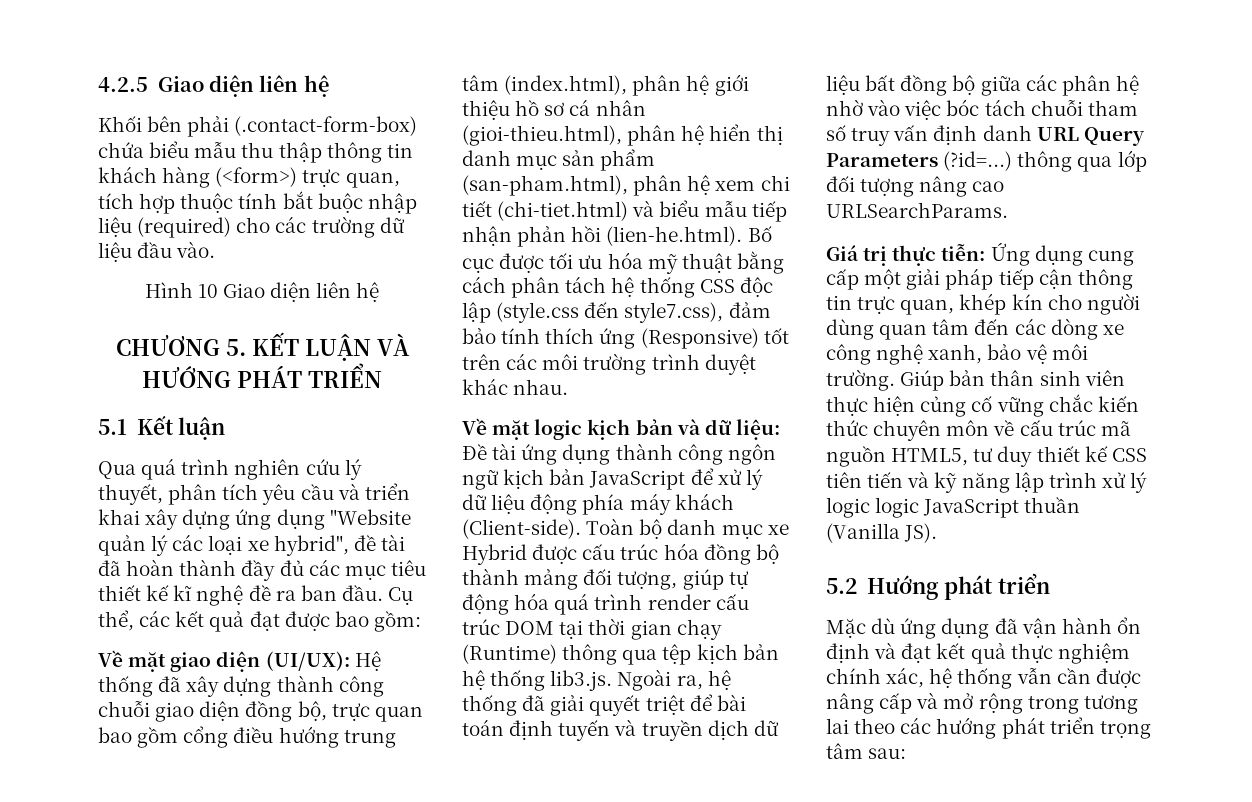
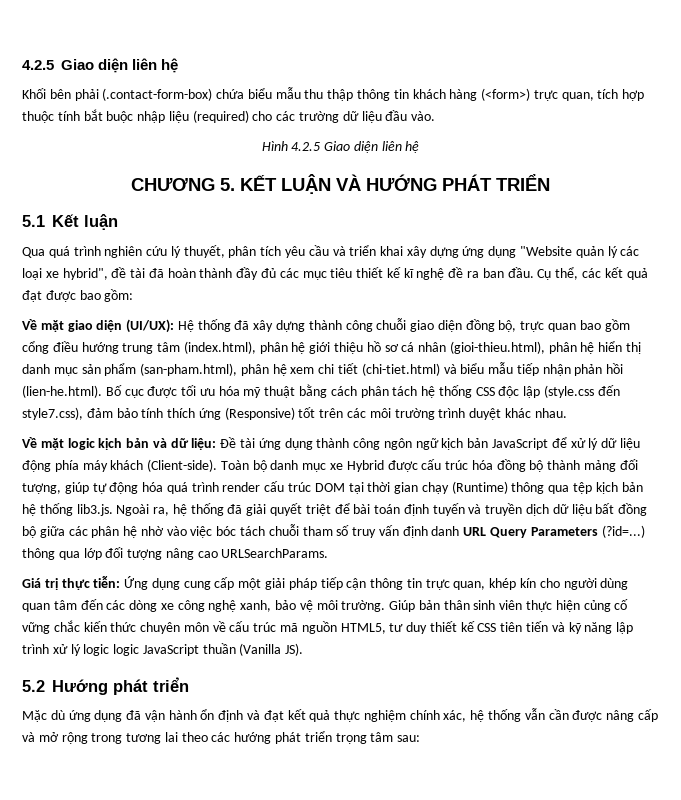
[197,284,218,298] 10 -> [291,142,321,151] 4.2.5

